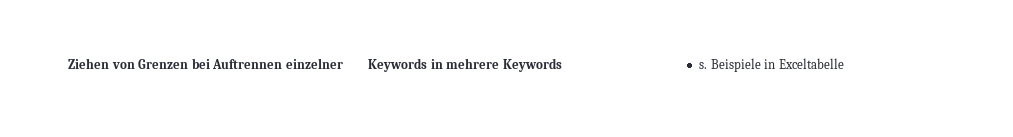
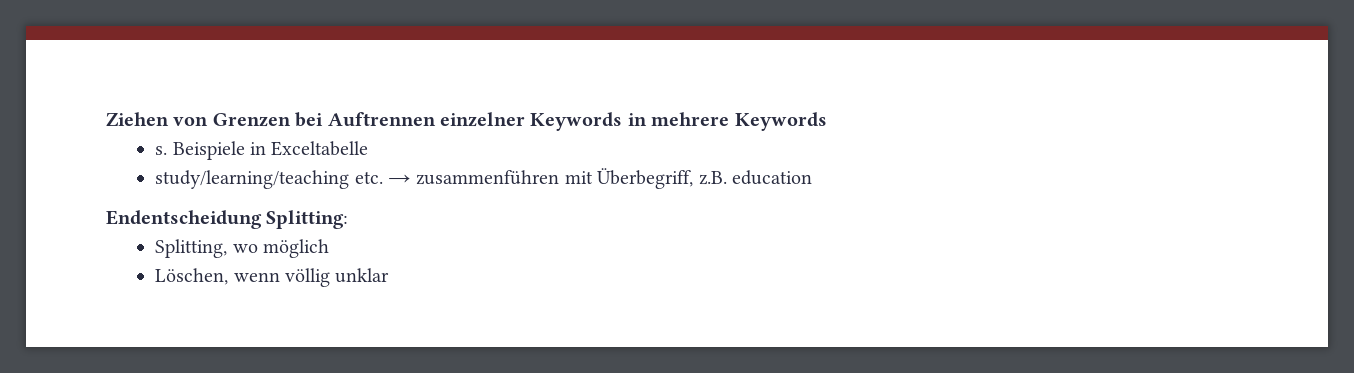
(844, 63) none -> [155,168,813,189] [106,210,349,229] [155,239,330,258] [155,268,390,287] // study/learning/teaching etc. → zusammenführen mit Überbegriff, z.B. education // Endentscheidung Splitting: // Splitting, wo möglich // Löschen, wenn völlig unklar

